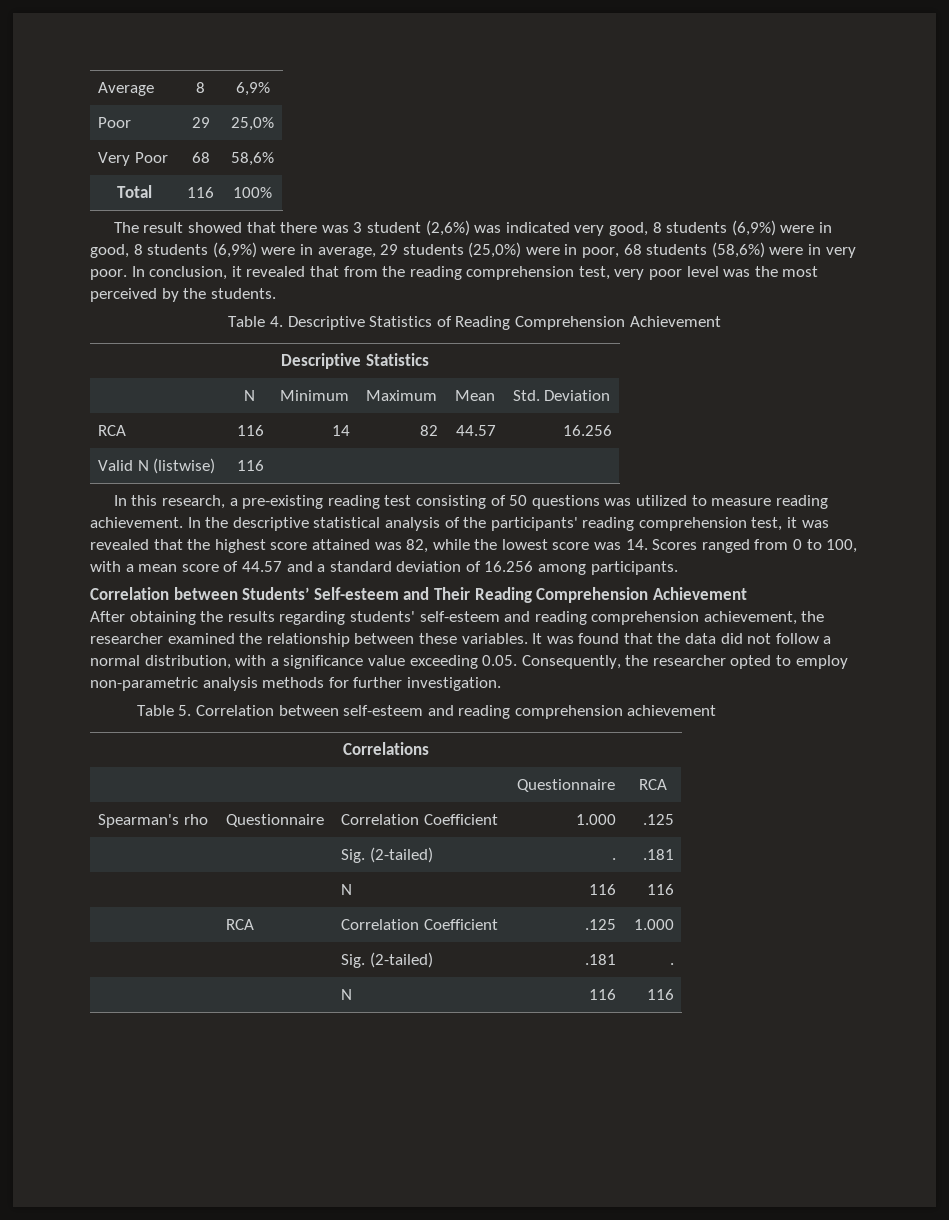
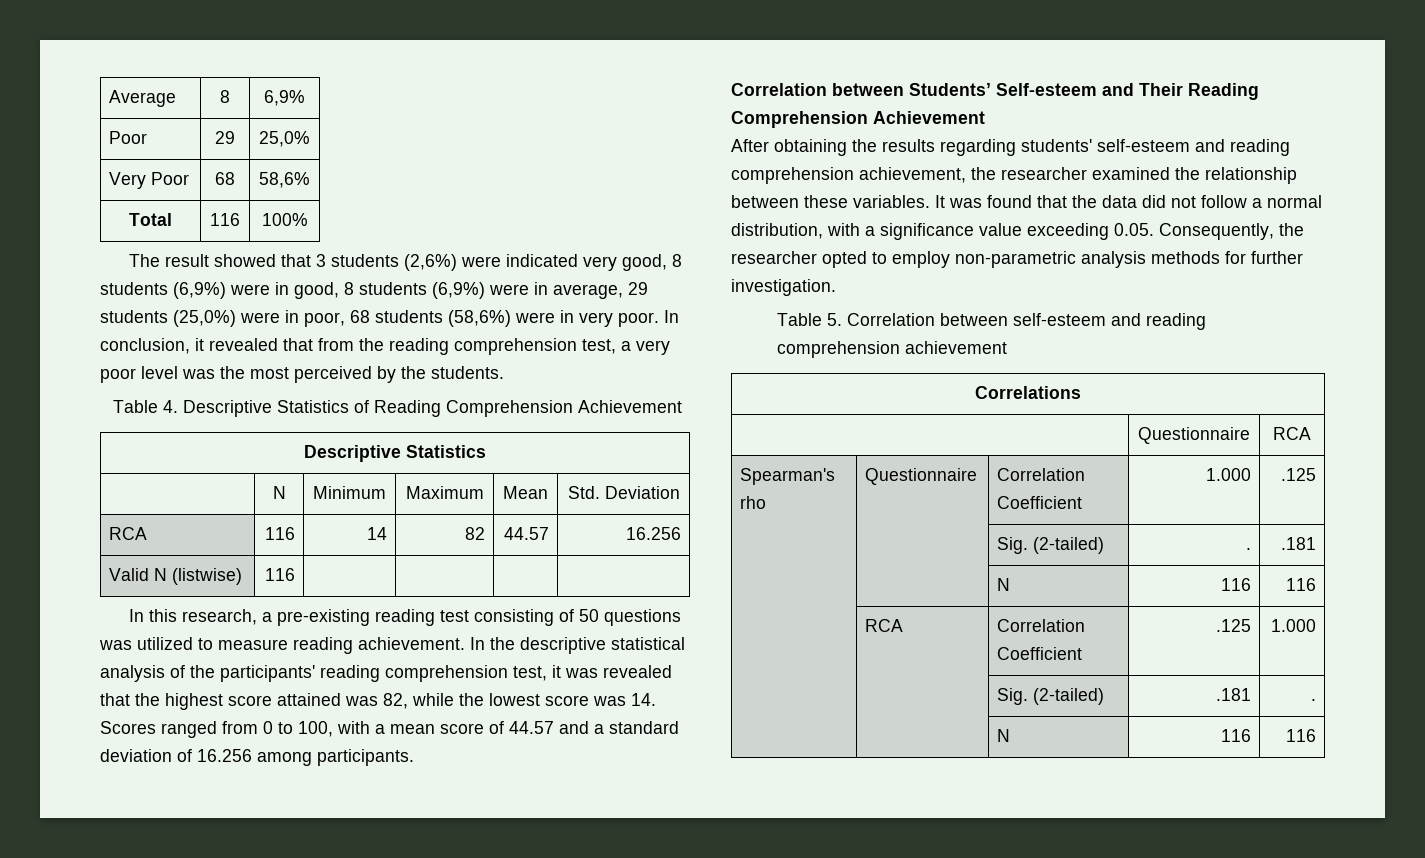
[280,220,502,236] there was 3 student (2,6%) was -> [316,254,502,271] 3 students (2,6%) were
(610, 273) none -> [621,341,631,351] a

